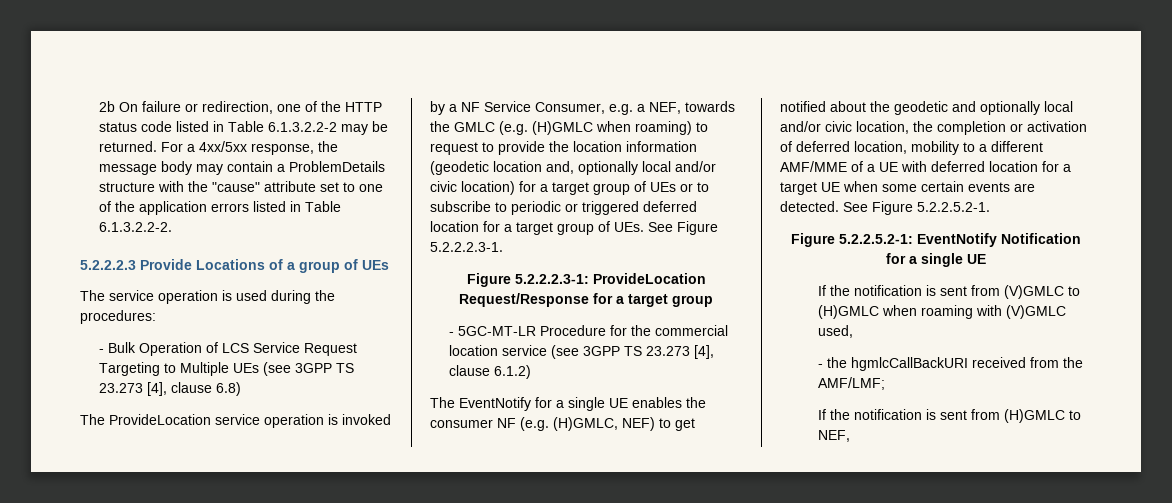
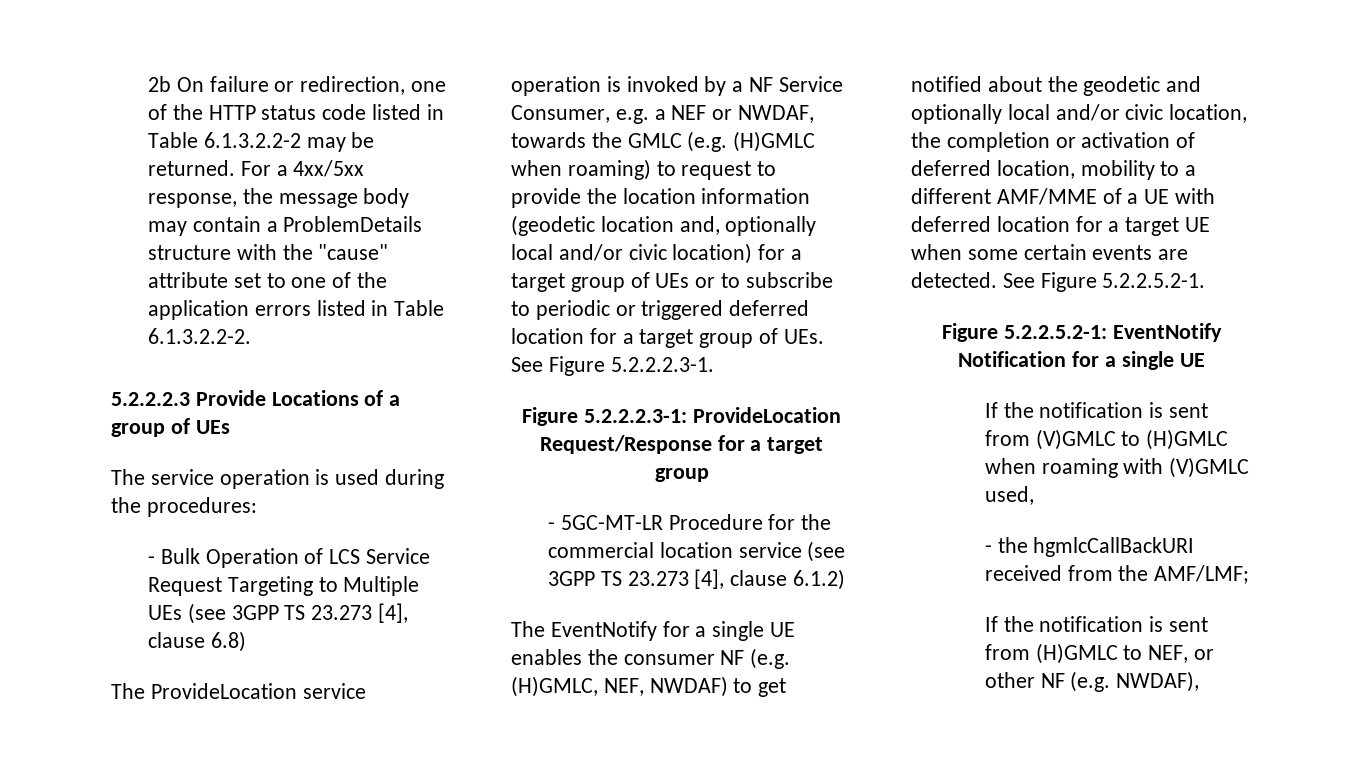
[649,102,681,114] NEF, -> [671,105,815,123] NEF or NWDAF,
[622,417,655,431] NEF) -> [603,676,728,697] NEF, NWDAF)
(850, 436) none -> [1194,649,1215,660] [984,671,1200,692] or other NF (e.g. NWDAF),

